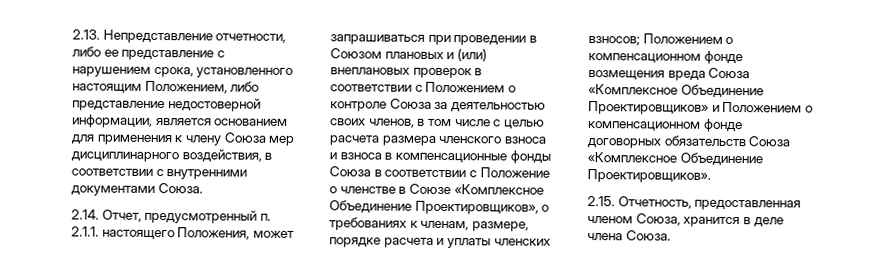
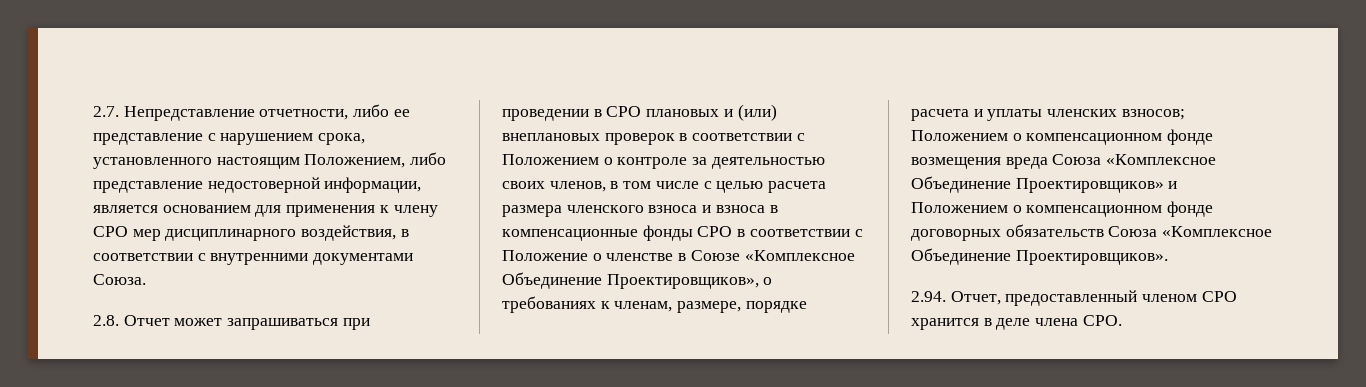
[72,29,100,40] 2.13. -> [93,106,119,117] 2.7.
[223,132,267,143] Союза -> [93,226,128,237] СРО
[71,209,271,224] [71,226,251,241] 2.14. Отчет, предусмотренный п. 2.1.1. настоящего Положения, -> [93,315,170,326] 2.8. Отчет
[330,48,382,59] Союзом -> [606,106,642,117] СРО
[389,98,432,109] Союза -> (688, 163) none
[329,166,371,177] Союза -> [697,226,733,237] СРО
[587,196,802,211] [587,213,681,226] 2.15. Отчетность, предоставленная членом Союза, -> [911,290,1237,306] 2.94. Отчет, предоставленный членом СРО
[625,230,671,241] Союза. -> [1082,315,1122,326] СРО.

